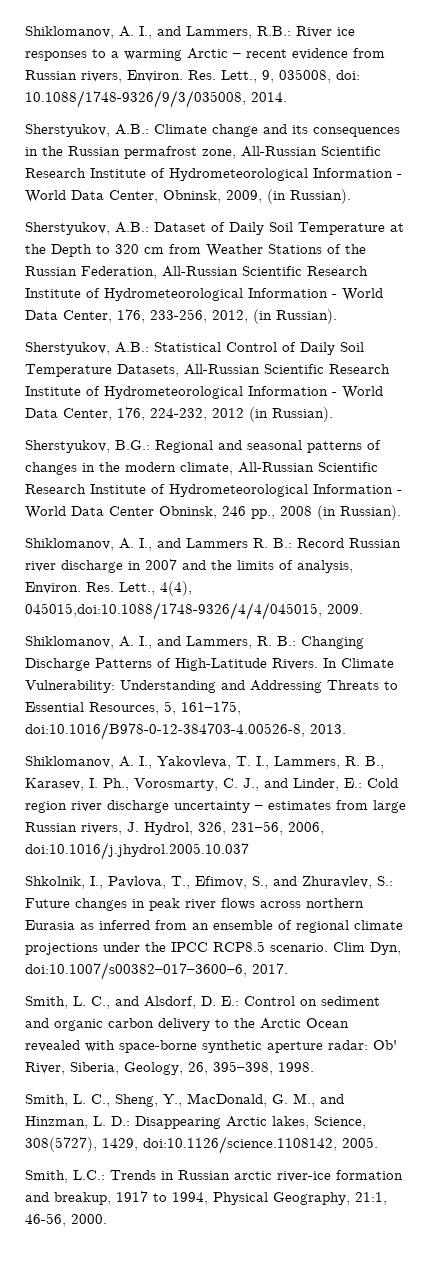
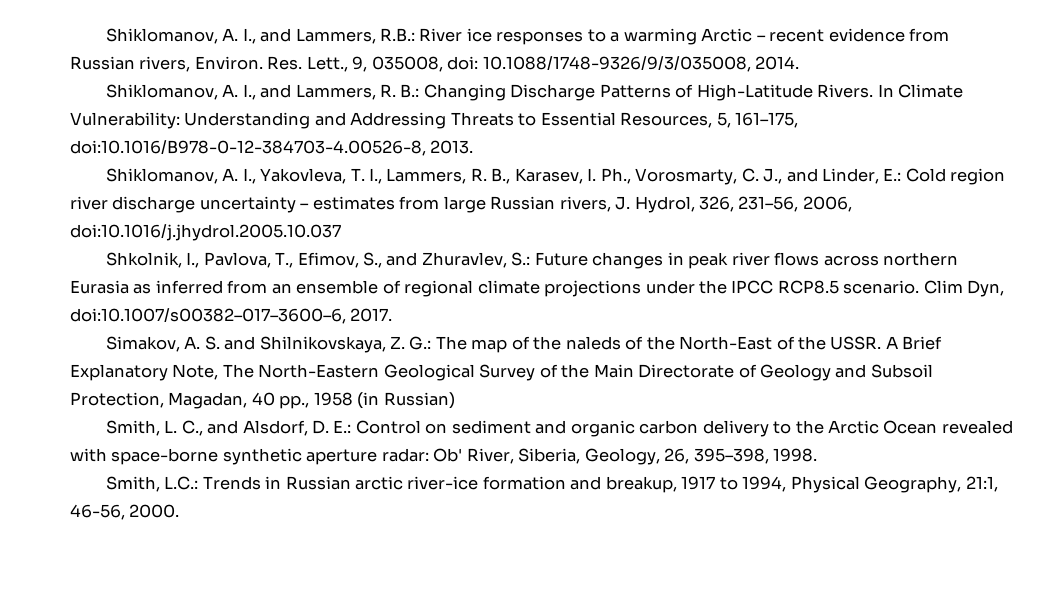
[25,124,400,137] [25,146,381,159] [25,168,402,181] [25,189,351,204] [25,222,404,235] [25,244,366,257] [25,266,368,279] [25,288,383,301] [25,309,337,324] [25,342,364,355] [25,364,390,377] [25,386,383,399] [25,407,333,422] [25,440,381,453] [25,462,378,475] [25,484,402,497] [25,505,401,520] [25,538,401,551] [25,559,353,573] [25,581,192,596] [25,602,363,620] // Sherstyukov, A.B.: Climate change and its consequences in the Russian permafrost zone, All-Russian Scientific Research Institute of Hydrometeorological Information - World Data Center, Obninsk, 2009, (in Russian). // Sherstyukov, A.B.: Dataset of Daily Soil Temperature at the Depth to 320 cm from Weather Stations of the Russian Federation, All-Russian Scientific Research Institute of Hydrometeorological Information - World Data Center, 176, 233-256, 2012, (in Russian). // Sherstyukov, A.B.: Statistical Control of Daily Soil Temperature Datasets, All-Russian Scientific Research Institute of Hydrometeorological Information - World Data Center, 176, 224-232, 2012 (in Russian). // Sherstyukov, B.G.: Regional and seasonal patterns of changes in the modern climate, All-Russian Scientific Research Institute of Hydrometeorological Information - World Data Center Obninsk, 246 pp., 2008 (in Russian). // Shiklomanov, A. I., and Lammers R. B.: Record Russian river discharge in 2007 and the limits of analysis, Environ. Res. Lett., 4(4), 045015,doi:10.1088/1748-9326/4/4/045015, 2009. -> (800, 63) none
(288, 968) none -> [105,336,943,353] [70,364,933,381] [70,392,455,409] // Simakov, A. S. and Shilnikovskaya, Z. G.: The map of the naleds of the North-East of the USSR. A Brief Explanatory Note, The North-Eastern Geological Survey of the Main Directorate of Geology and Subsoil Protection, Magadan, 40 pp., 1958 (in Russian)
[25,1093,344,1107] [25,1116,366,1129] [25,1136,378,1154] // Smith, L. C., Sheng, Y., MacDonald, G. M., and Hinzman, L. D.: Disappearing Arctic lakes, Science, 308(5727), 1429, doi:10.1126/science.1108142, 2005. -> (818, 455) none

